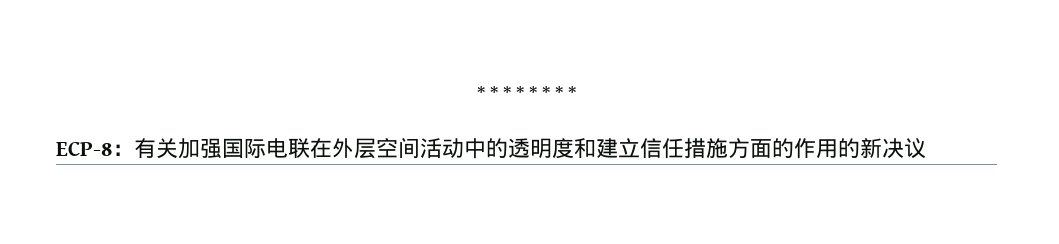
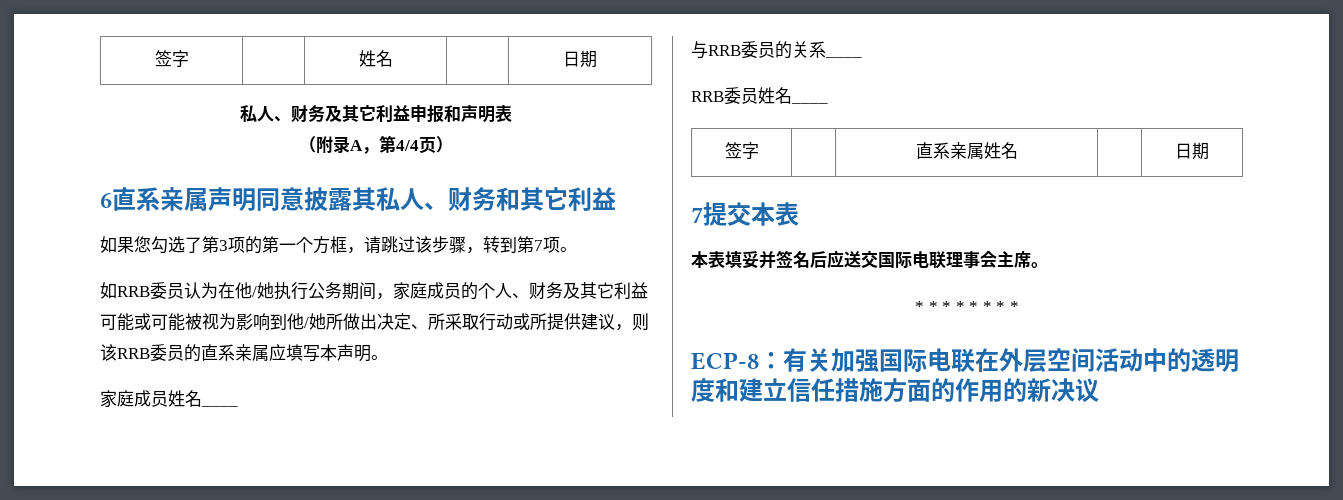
(477, 93) none -> [154,50,189,67] [358,50,393,67] [563,50,597,68] [240,104,512,123] [299,135,453,154] [100,187,616,211] [100,236,577,254] [100,282,648,300] [100,313,649,331] [100,344,388,362] [100,390,238,408] [691,41,862,59] [691,87,828,104] [724,142,759,159] [915,142,1018,159] [1175,142,1209,160] [691,202,799,226] [691,250,1048,269] 签字 | | 姓名 | | 日期 // 私人、财务及其它利益申报和声明表 // （附录A，第4/4页） // 6直系亲属声明同意披露其私人、财务和其它利益 // 如果您勾选了第3项的第一个方框，请跳过该步骤，转到第7项。 // 如RRB委员认为在他/她执行公务期间，家庭成员的个人、财务及其它利益可能或可能被视为影响到他/她所做出决定、所采取行动或所提供建议，则该RRB委员的直系亲属应填写本声明。 // 家庭成员姓名____ // 与RRB委员的关系____ // RRB委员姓名____ // 签字 | | 直系亲属姓名 | | 日期 // 7提交本表 // 本表填妥并签名后应送交国际电联理事会主席。 //

